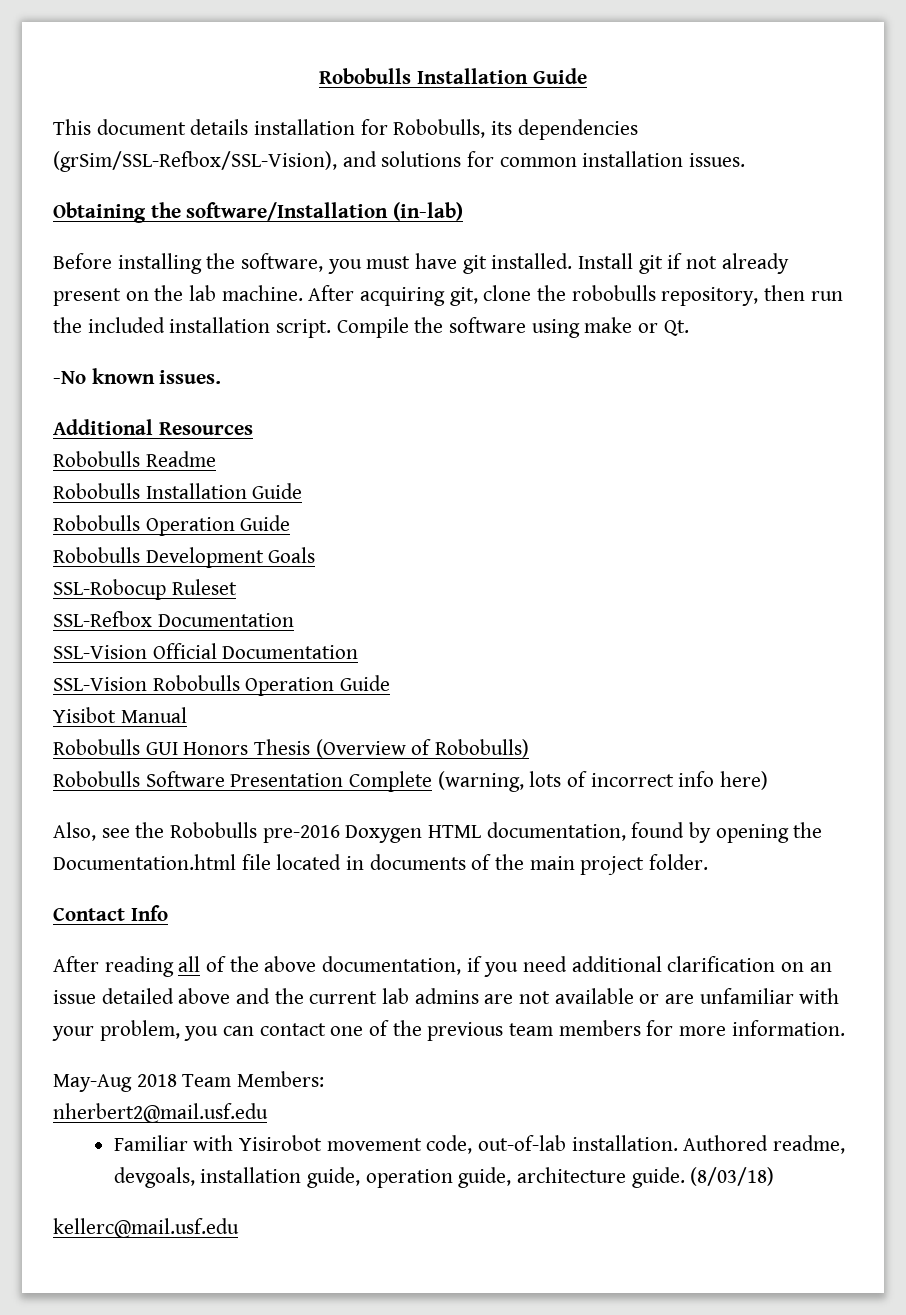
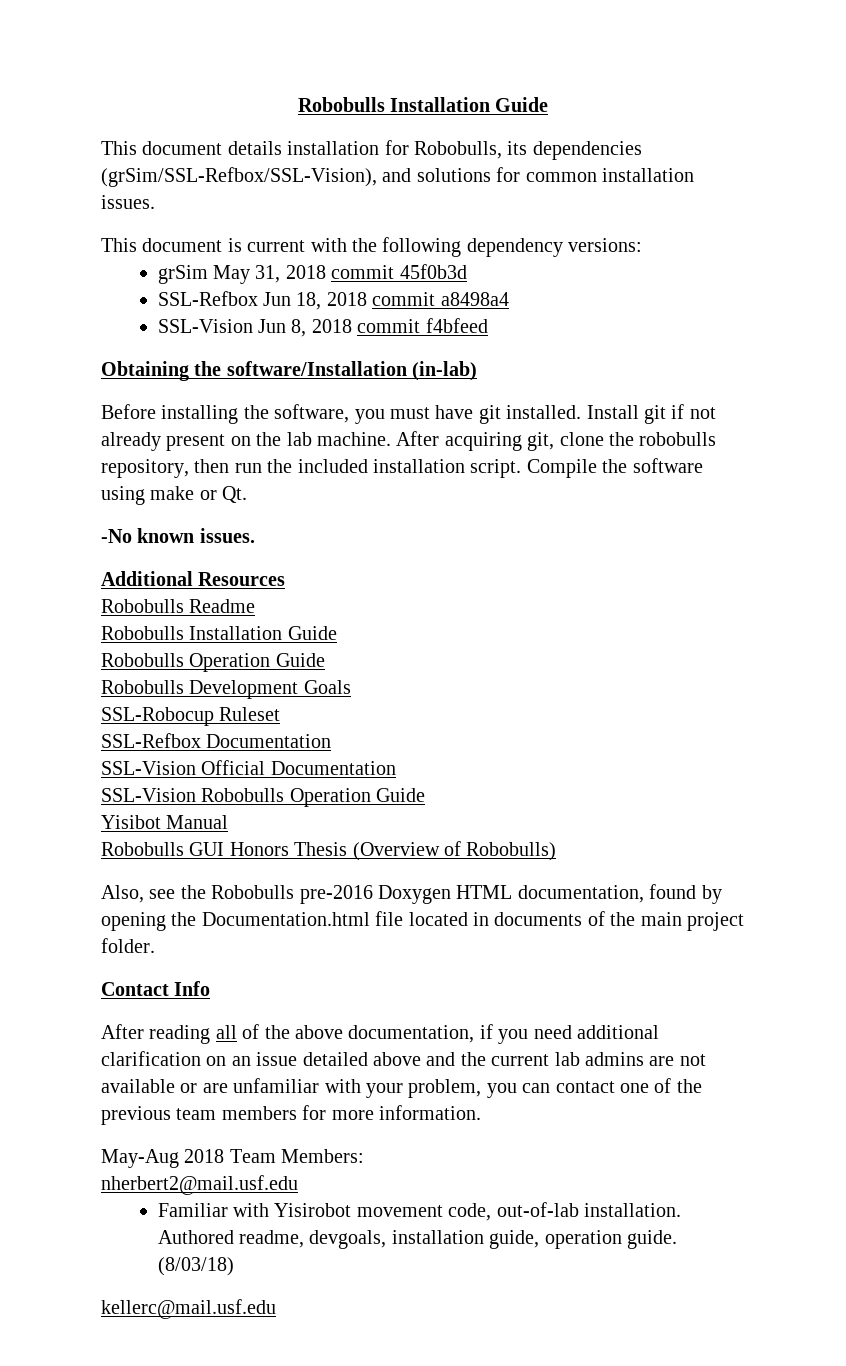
(746, 160) none -> [101,237,643,257] [157,264,467,284] [157,291,509,310] [157,318,488,337] // This document is current with the following dependency versions: // grSim May 31, 2018 commit 45f0b3d // SSL-Refbox Jun 18, 2018 commit a8498a4 // SSL-Vision Jun 8, 2018 commit f4bfeed
[53,771,769,792] // Robobulls Software Presentation Complete (warning, lots of incorrect info here) -> (557, 851) none
[458,1167,626,1188] guide, architecture -> (622, 1239) none

